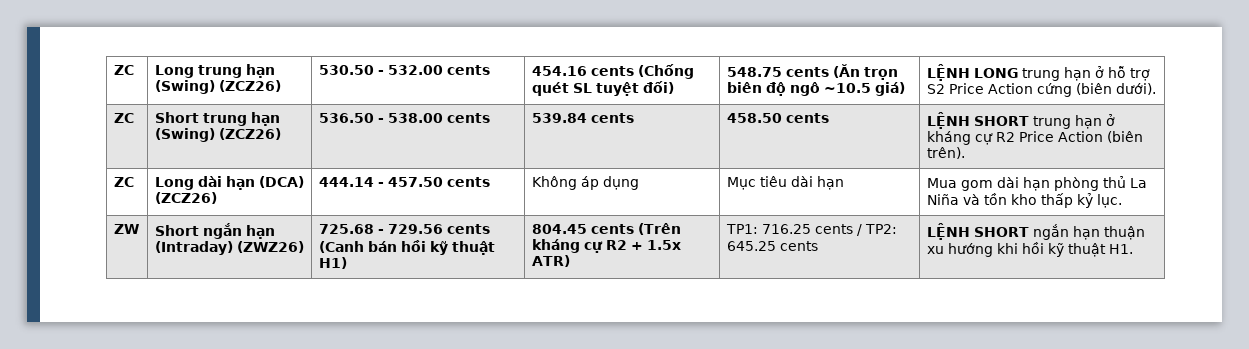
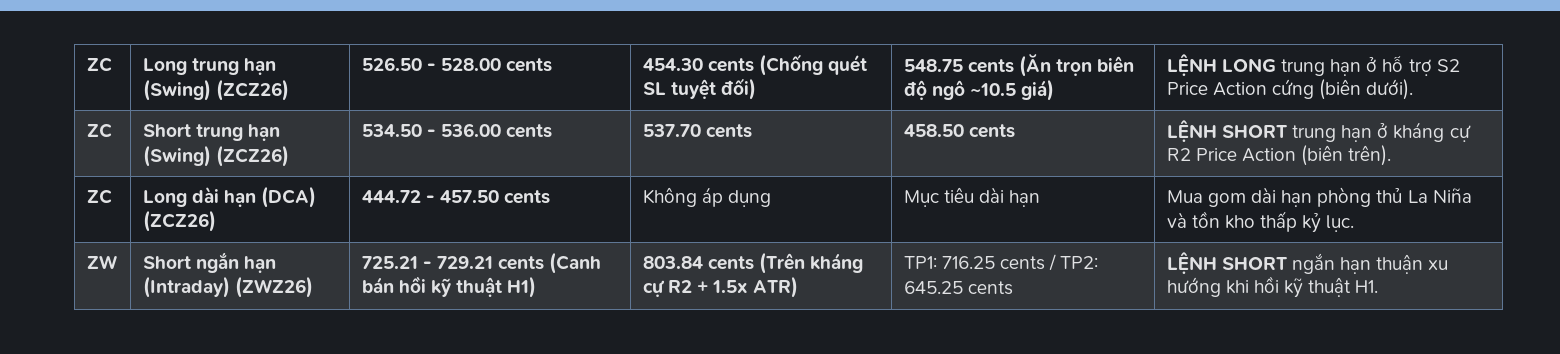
[318,65,490,75] [531,66,587,76] 530.50 - 532.00 cents | 454.16 -> [361,57,553,72] [642,58,703,71] 526.50 - 528.00 cents | 454.30
[318,113,490,123] [531,113,587,123] 536.50 - 538.00 cents | 539.84 -> [361,123,553,138] [642,124,701,137] 534.50 - 536.00 cents | 537.70
[318,177,374,187] 444.14 -> [361,190,421,203] 444.72
[318,224,443,234] 725.68 - 729.56 -> [361,256,494,269] 725.21 - 729.21
[531,224,587,234] 804.45 -> [642,256,703,269] 803.84

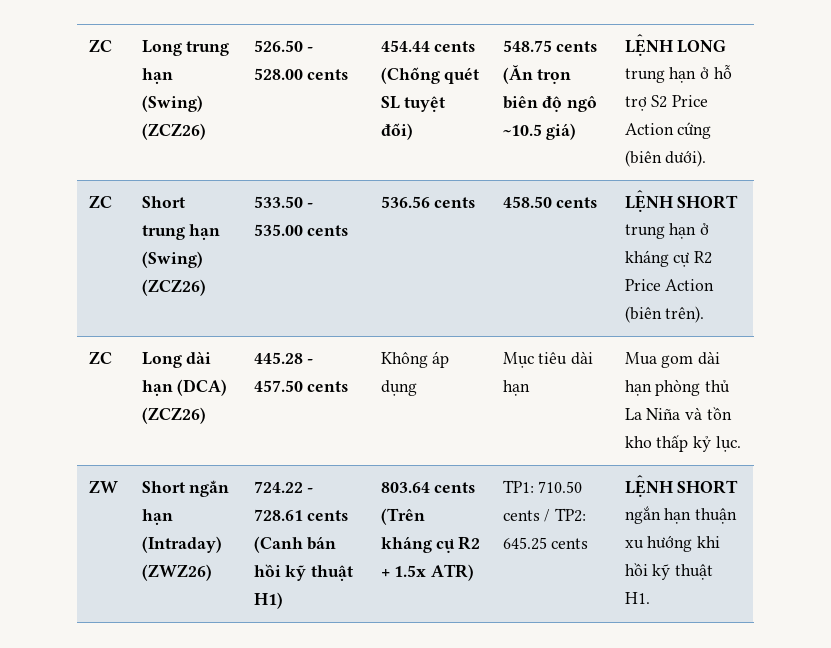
[642,58,703,71] 454.30 -> [380,40,430,52] 454.44
[361,123,553,138] [642,124,701,137] 534.50 - 536.00 cents | 537.70 -> [253,196,314,208] [253,224,349,236] [380,196,430,208] 533.50 - 535.00 cents | 536.56
[361,190,421,203] 444.72 -> [253,352,303,364] 445.28
[361,256,494,269] 725.21 - 729.21 -> [253,481,314,493] [253,509,303,521] 724.22 - 728.61
[642,256,703,269] 803.84 -> [380,482,430,493] 803.64
[941,256,995,269] 716.25 -> [538,481,583,493] 710.50

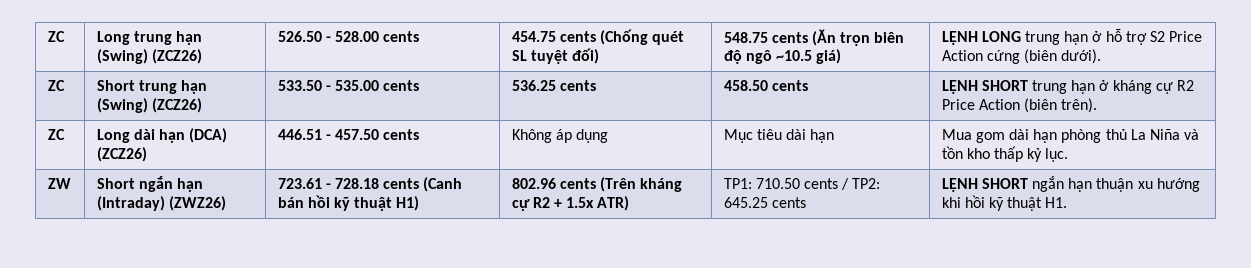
[380,40,430,52] 454.44 -> [511,31,556,42] 454.75
[380,196,430,208] 536.56 -> [511,80,556,91] 536.25
[253,352,303,364] 445.28 -> [277,129,322,140] 446.51
[253,481,314,493] [253,509,303,521] 724.22 - 728.61 -> [277,178,380,189] 723.61 - 728.18
[380,482,430,493] 803.64 -> [511,178,556,189] 802.96

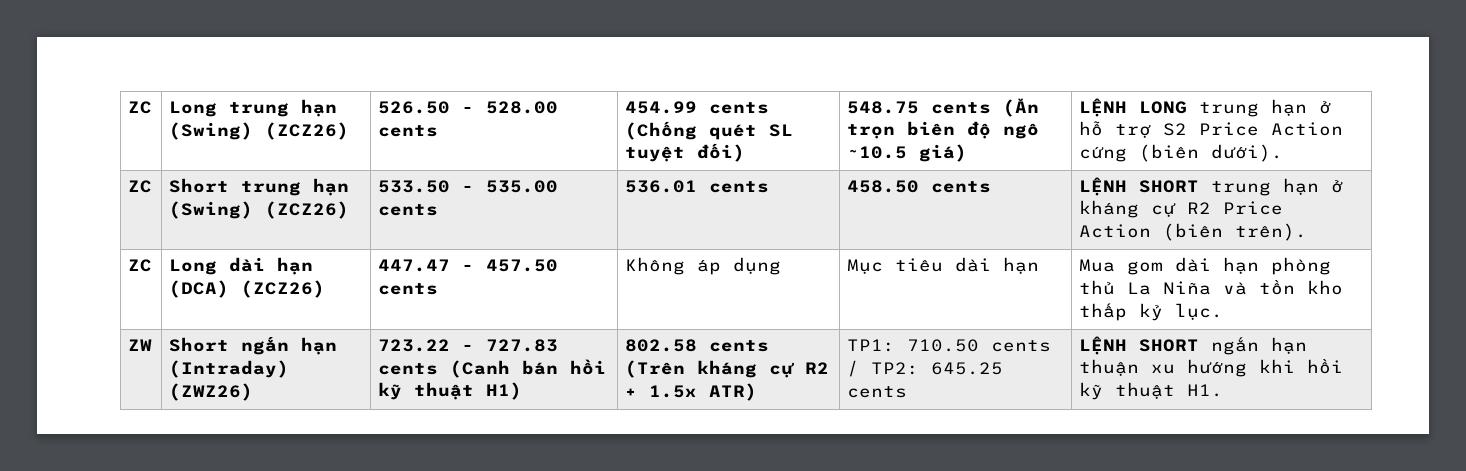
[511,31,556,42] 454.75 -> [625,101,698,114] 454.99
[511,80,556,91] 536.25 -> [625,180,698,193] 536.01
[277,129,322,140] 446.51 -> [378,259,451,272] 447.47
[277,178,380,189] 723.61 - 728.18 -> [378,339,559,352] 723.22 - 727.83
[511,178,556,189] 802.96 -> [625,339,698,352] 802.58

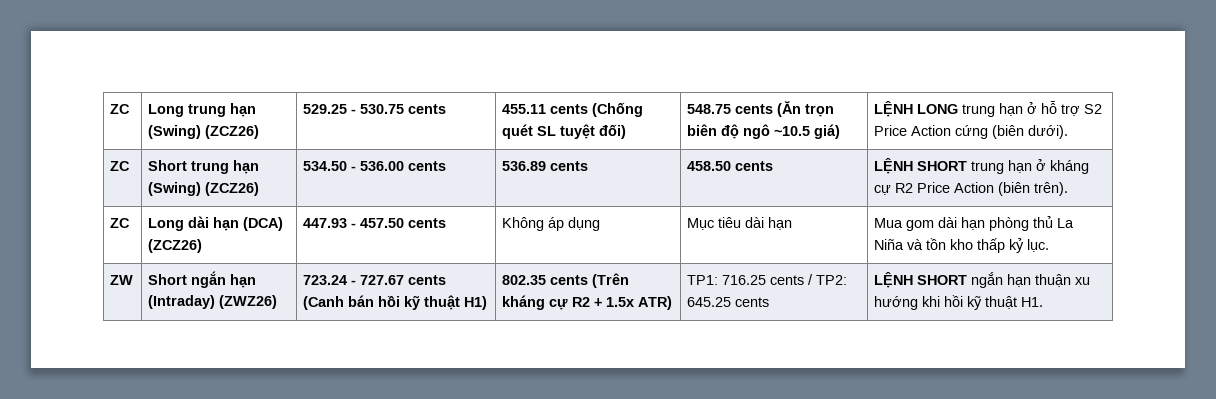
[378,101,559,114] [378,125,439,137] [625,101,698,114] 526.50 - 528.00 cents | 454.99 -> [303,104,447,114] [502,104,547,114] 529.25 - 530.75 cents | 455.11
[378,180,559,193] [378,204,439,216] [625,180,698,193] 533.50 - 535.00 cents | 536.01 -> [303,161,447,171] [502,161,547,171] 534.50 - 536.00 cents | 536.89
[378,259,451,272] 447.47 -> [303,218,348,228] 447.93
[378,339,559,352] 723.22 - 727.83 -> [303,275,405,285] 723.24 - 727.67
[625,339,698,352] 802.58 -> [502,275,547,285] 802.35
[907,339,980,352] 710.50 -> [722,275,767,285] 716.25

